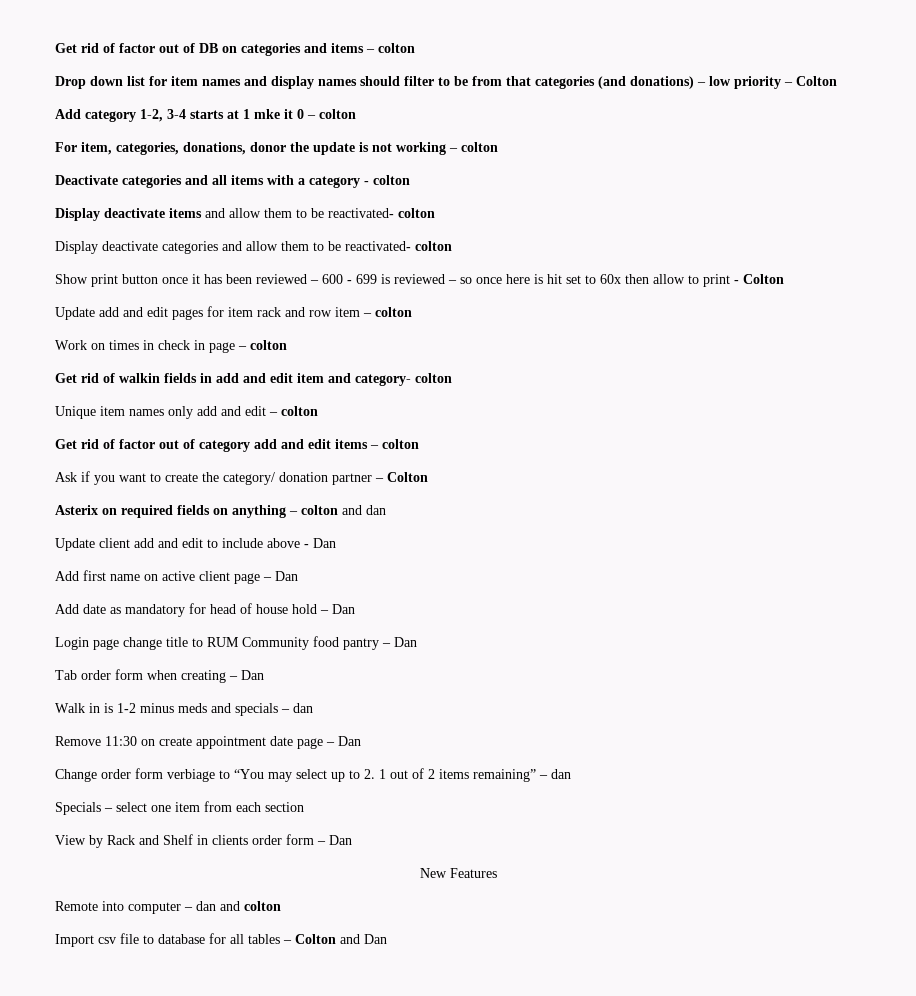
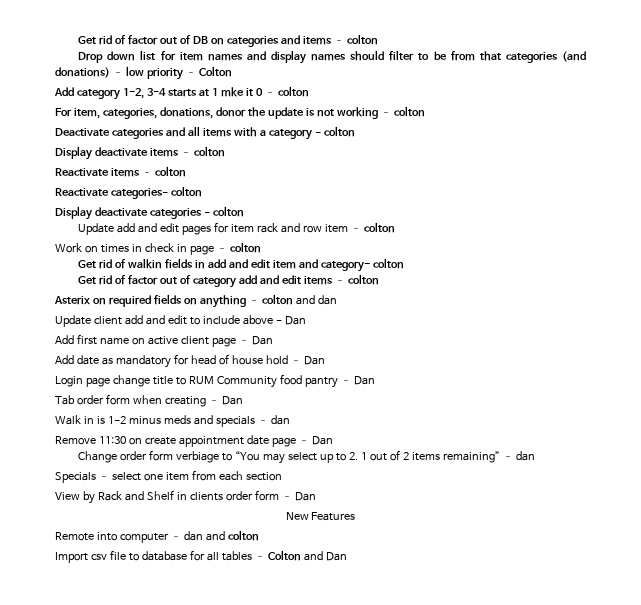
[205,208,435,218] [55,241,452,254] [55,274,784,287] and allow them to be reactivated- colton // Display deactivate categories and allow them to be reactivated- colton // Show print button once it has been reviewed – 600 - 699 is reviewed – so once here is hit set to 60x then allow to print - Colton -> [180,146,225,157] [55,166,186,177] [55,186,202,199] [55,206,244,220] – colton // Reactivate items – colton // Reactivate categories- colton // Display deactivate categories - colton
[55,406,318,419] // Unique item names only add and edit – colton -> (404, 263) none
[55,471,428,485] // Ask if you want to create the category/ donation partner – Colton -> (379, 279) none

